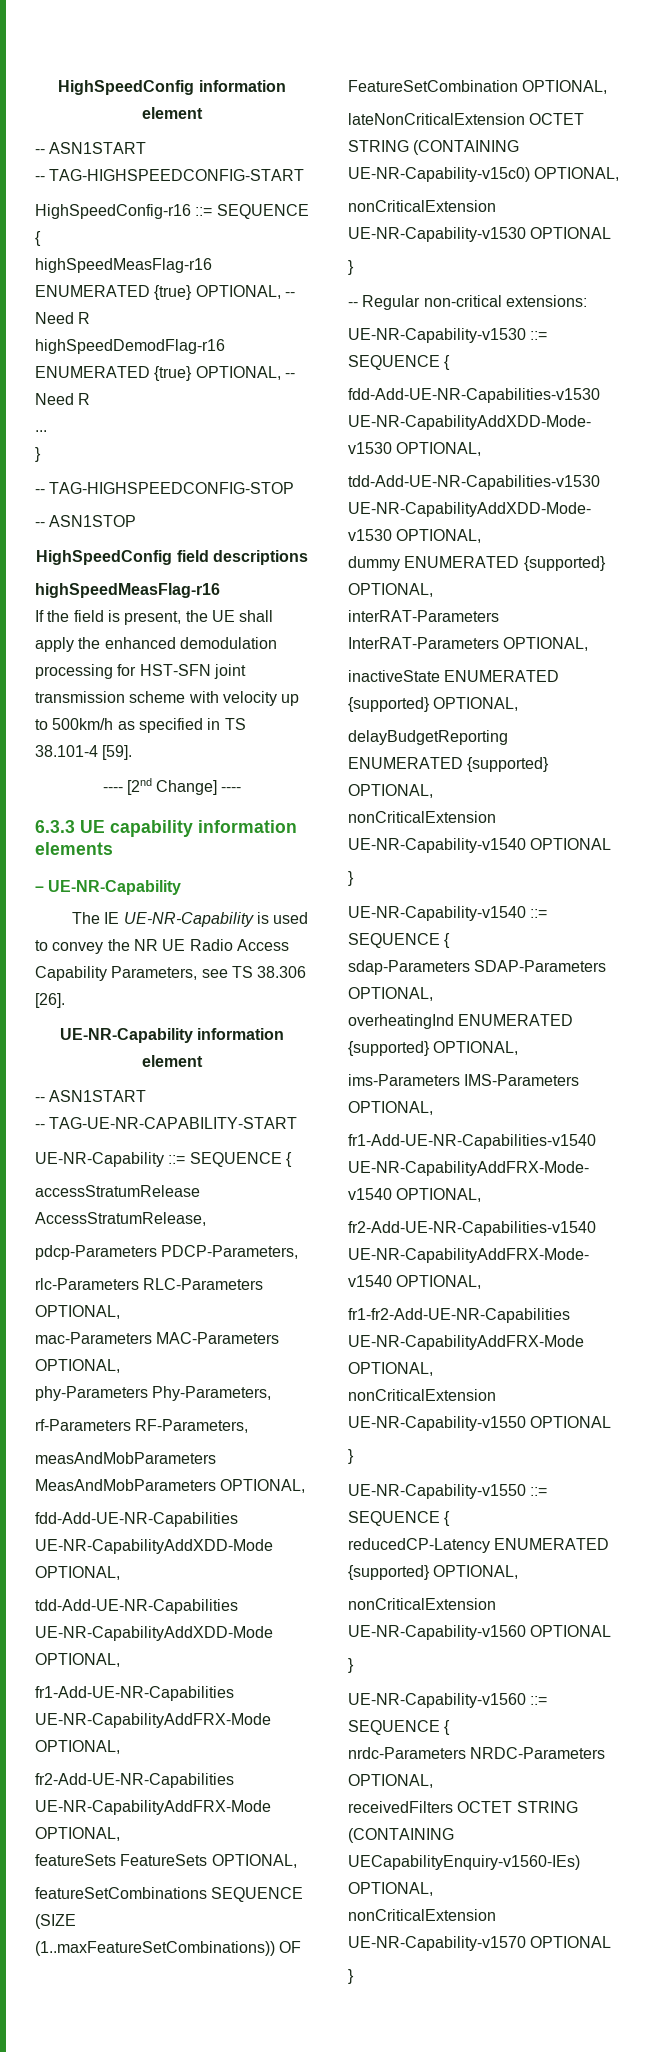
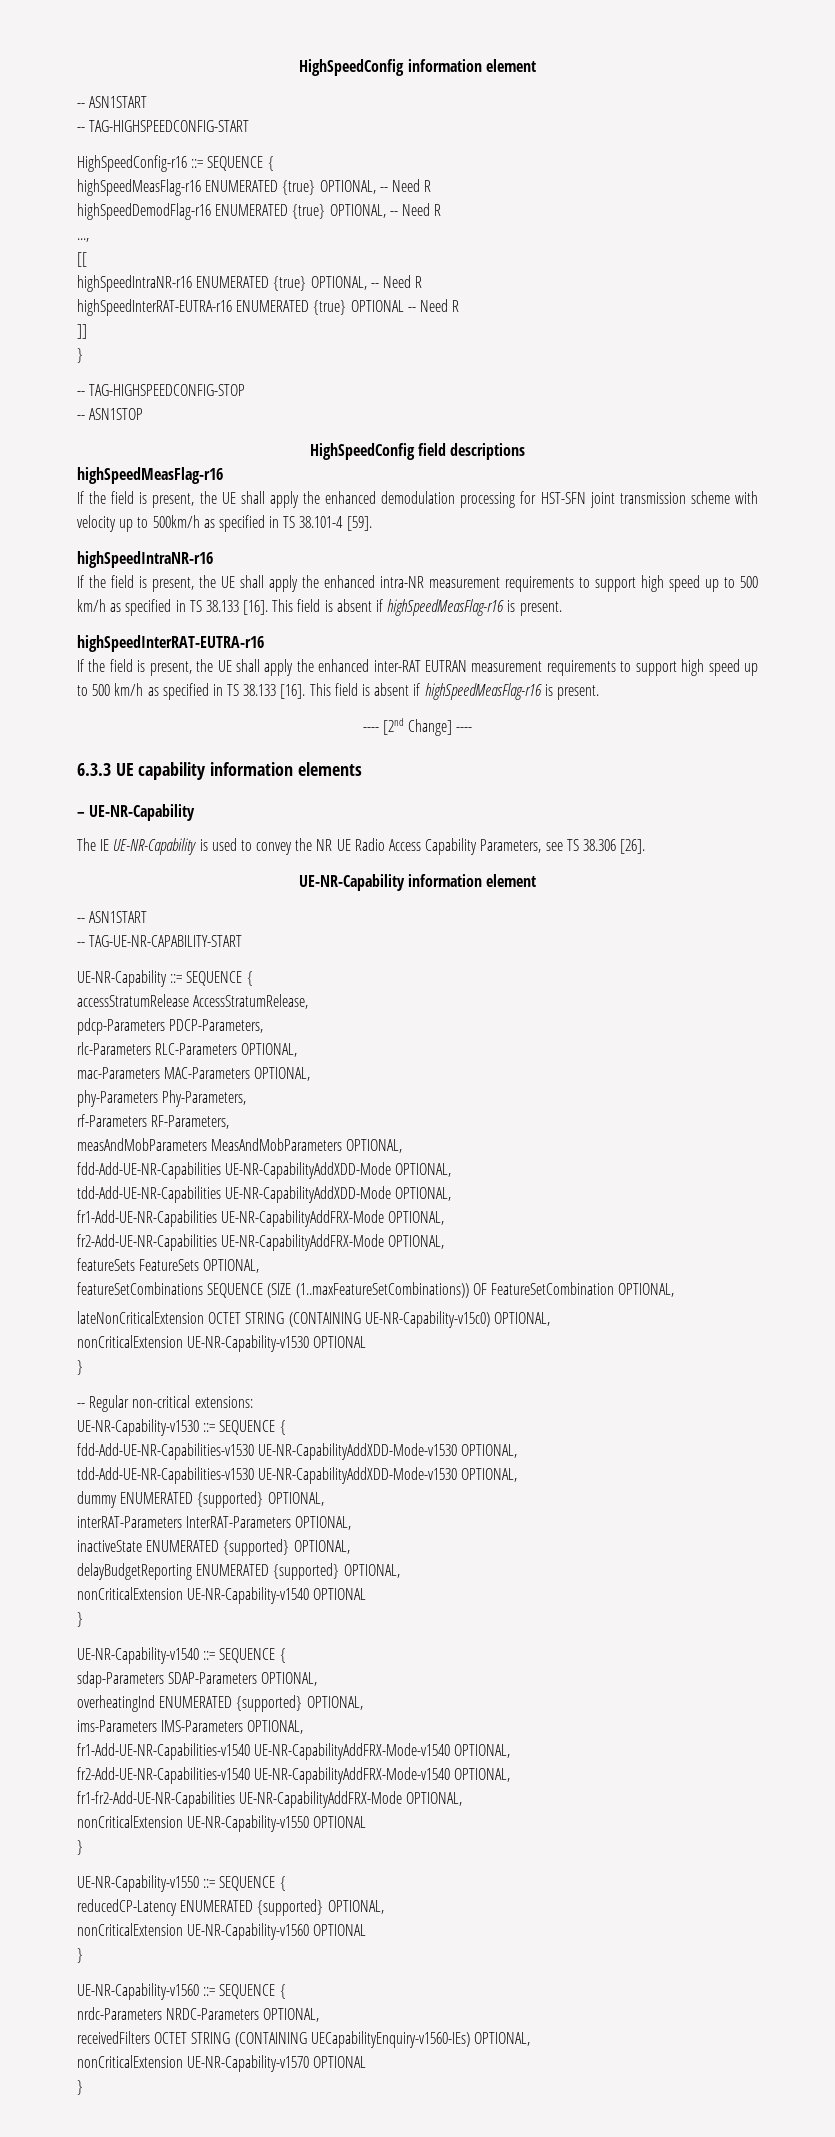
[35,430,47,432] ... -> [77,238,89,242] [77,252,87,267] [77,275,423,292] [77,299,460,316] [77,324,87,339] ..., // [[ // highSpeedIntraNR-r16 ENUMERATED {true} OPTIONAL, -- Need R // highSpeedInterRAT-EUTRA-r16 ENUMERATED {true} OPTIONAL -- Need R // ]]
(133, 752) none -> [77,551,213,568] [77,575,758,592] [77,599,562,616] [77,635,264,652] [77,659,758,676] [77,683,599,700] // highSpeedIntraNR-r16 // If the field is present, the UE shall apply the enhanced intra-NR measurement requirements to support high speed up to 500 km/h as specified in TS 38.133 [16]. This field is absent if highSpeedMeasFlag-r16 is present. // highSpeedInterRAT-EUTRA-r16 // If the field is present, the UE shall apply the enhanced inter-RAT EUTRAN measurement requirements to support high speed up to 500 km/h as specified in TS 38.133 [16]. This field is absent if highSpeedMeasFlag-r16 is present.

